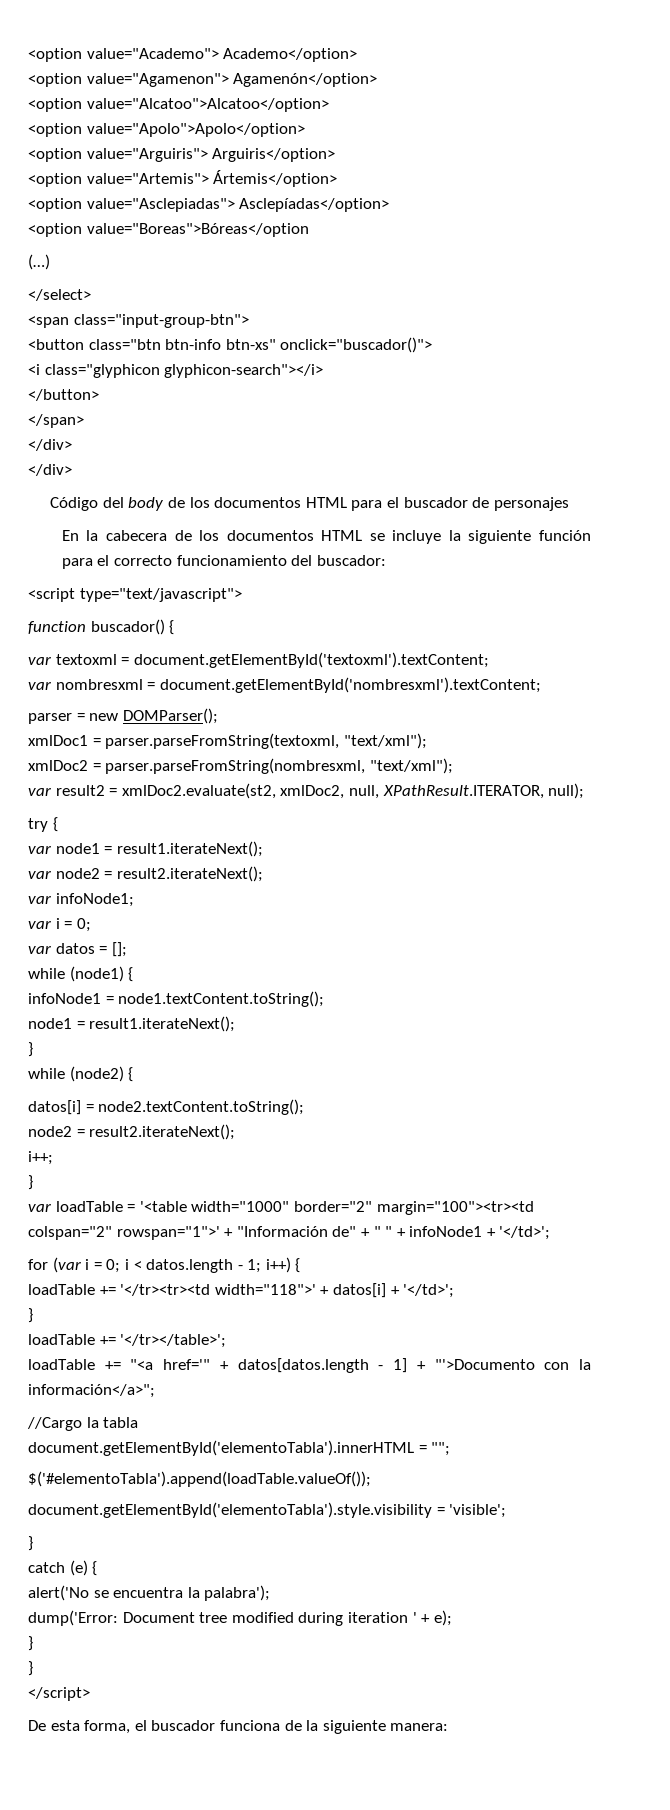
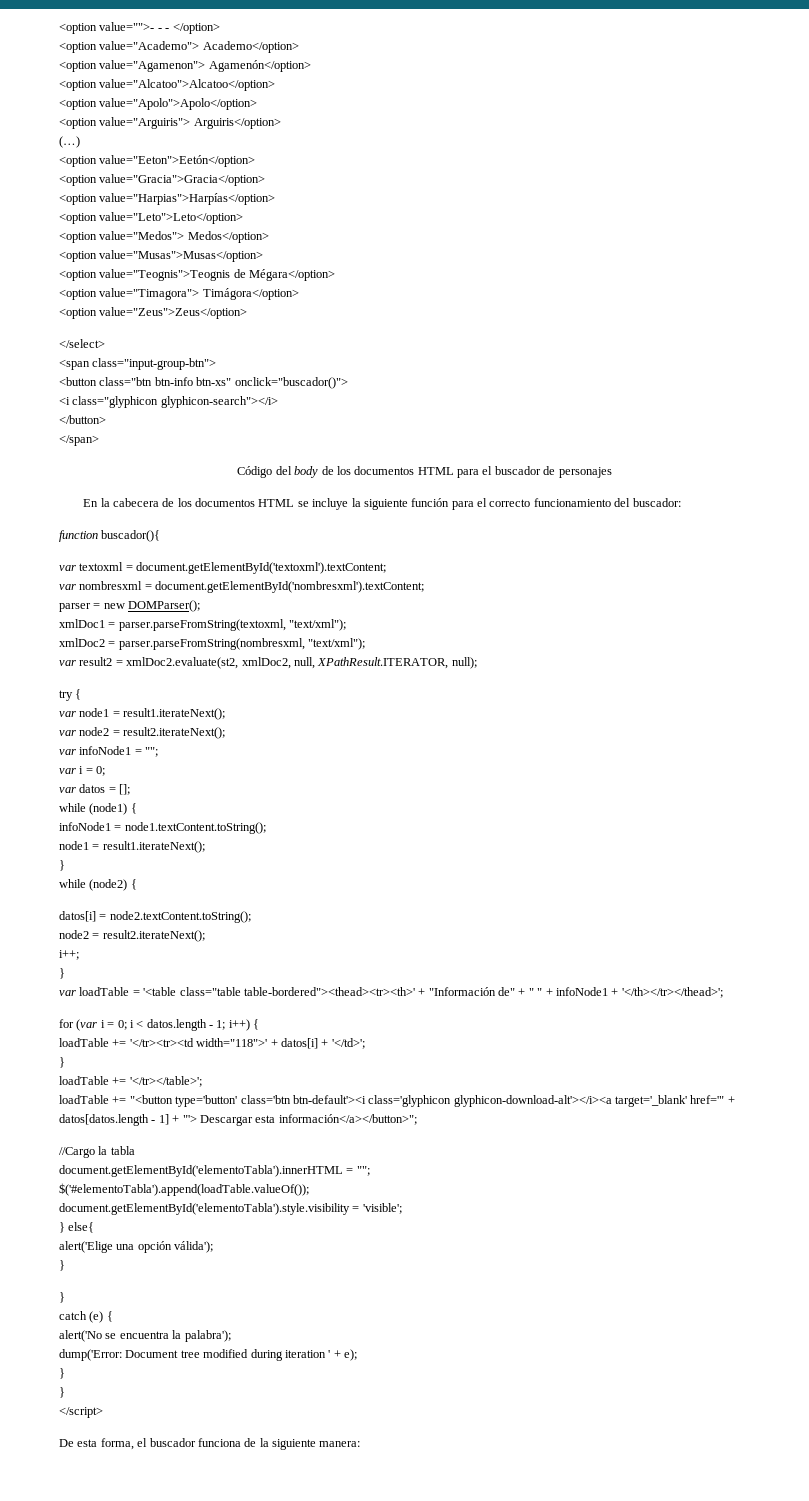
[28,48,82,62] <option -> [59,22,220,34] [59,42,97,53] <option value="">- - - </option> // <option
[28,170,338,187] [28,198,390,212] [28,223,309,237] [28,254,50,270] <option value="Artemis"> Ártemis</option> // <option value="Asclepiadas"> Asclepíadas</option> // <option value="Boreas">Bóreas</option // (…) -> [59,136,80,148] [59,155,256,167] [59,174,266,186] [59,193,276,205] [59,212,244,224] [59,231,269,243] [59,250,264,262] [59,269,336,281] [59,288,299,300] [59,307,248,319] (…) // <option value="Eeton">Eetón</option> // <option value="Gracia">Gracia</option> // <option value="Harpias">Harpías</option> // <option value="Leto">Leto</option> // <option value="Medos"> Medos</option> // <option value="Musas">Musas</option> // <option value="Teognis">Teognis de Mégara</option> // <option value="Timagora"> Timágora</option> // <option value="Zeus">Zeus</option>
[28,439,72,451] [28,464,72,476] // </div> // </div> -> (99, 440) none
[28,588,242,602] // <script type="text/javascript"> -> (681, 502) none
[90,619,175,635] buscador() { -> [101,530,161,542] buscador(){
[55,893,134,907] infoNode1; -> [79,746,159,757] infoNode1 = "";
[191,1201,534,1215] [28,1226,220,1240] width="1000" border="2" margin="100"><tr><td colspan="2" rowspan="1">' -> [179,987,415,996] class="table table-bordered"><thead><tr><th>'
[499,1226,551,1240] '</td>'; -> [621,987,723,998] '</th></tr></thead>';
[130,1359,154,1370] "<a -> [129,1095,687,1107] "<button type='button' class='btn btn-default'><i class='glyphicon glyphicon-download-alt'></i><a target='_blank'
[434,1359,592,1370] [28,1384,155,1398] "'>Documento con la información</a>"; -> [182,1114,417,1126] "'> Descargar esta información</a></button>";
(507, 1511) none -> [59,1222,95,1233] [59,1241,214,1253] [59,1260,65,1271] // } else{ // alert('Elige una opción válida'); // }

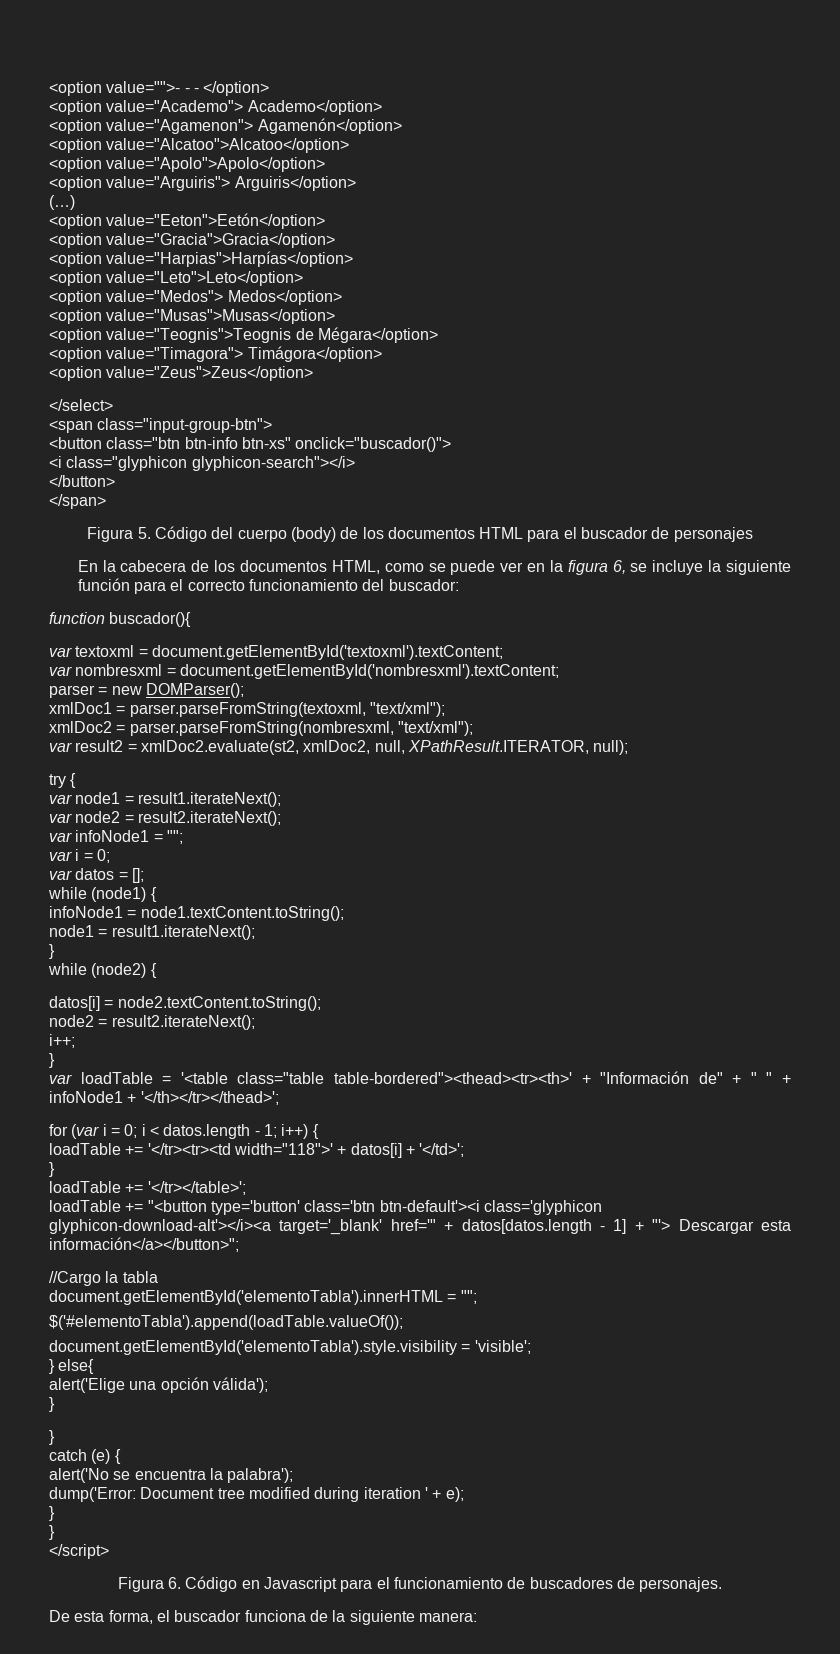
[237,466,319,478] Código del body -> [87,526,336,542] Figura 5. Código del cuerpo (body)
[258,499,295,507] HTML -> [331,560,626,575] HTML, como se puede ver en la figura 6,
(103, 1412) none -> [117,1576,723,1592] // Figura 6. Código en Javascript para el funcionamiento de buscadores de personajes.

